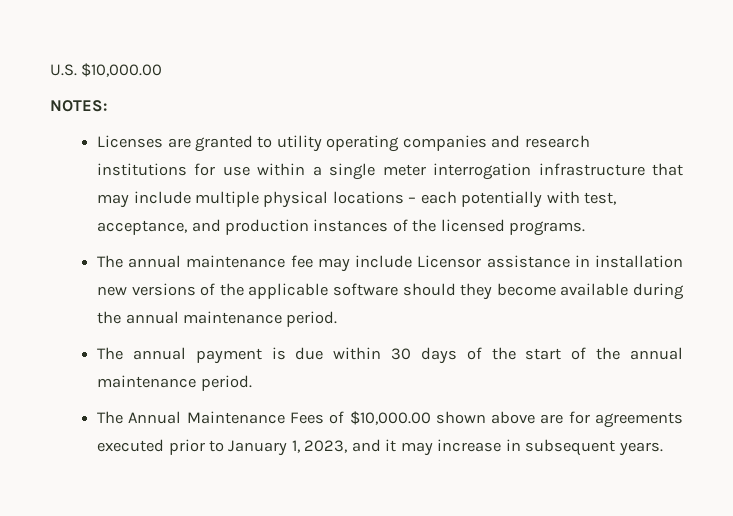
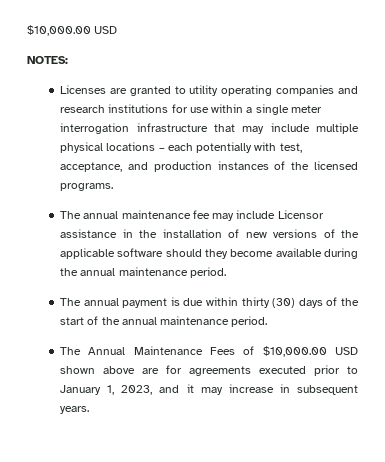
[50,63,163,77] U.S. $10,000.00 -> [27,25,118,36] $10,000.00 USD
[595,255,683,268] installation -> [139,229,240,238] the installation of
[391,348,412,360] 30 -> [241,297,296,308] thirty (30)
(431, 418) none -> [334,347,358,355] USD

